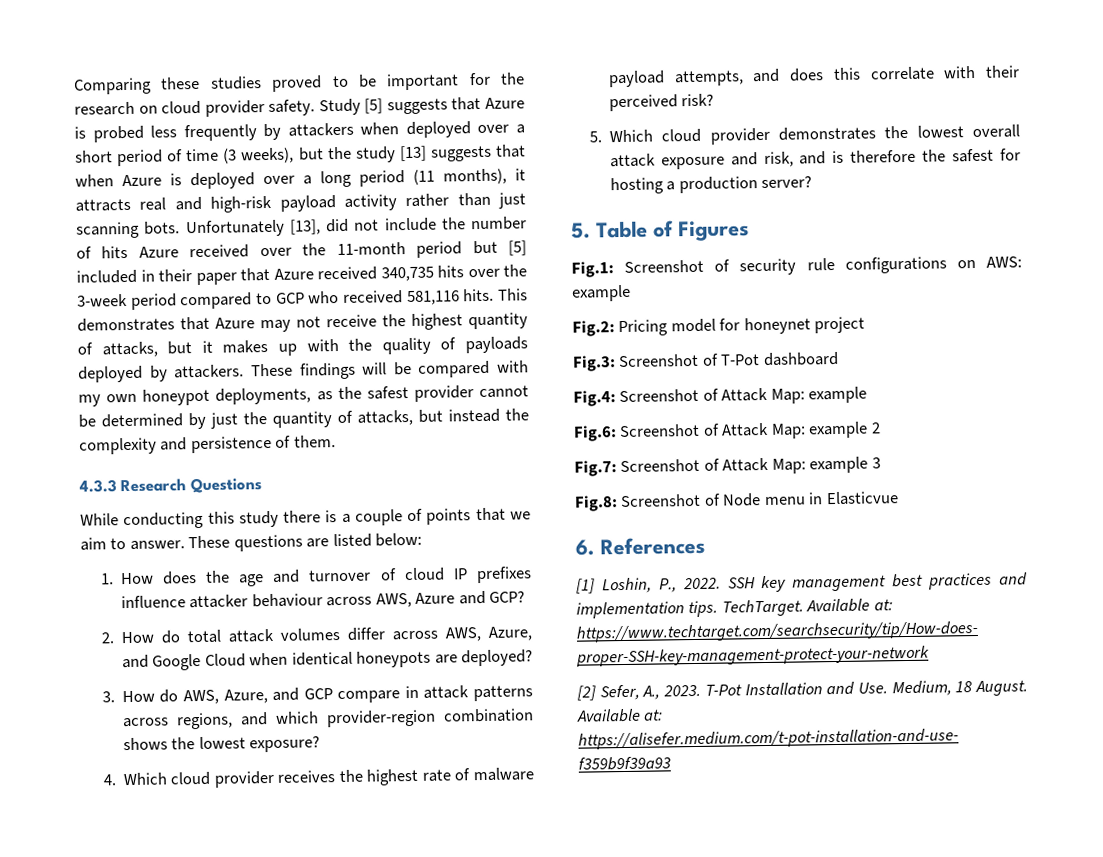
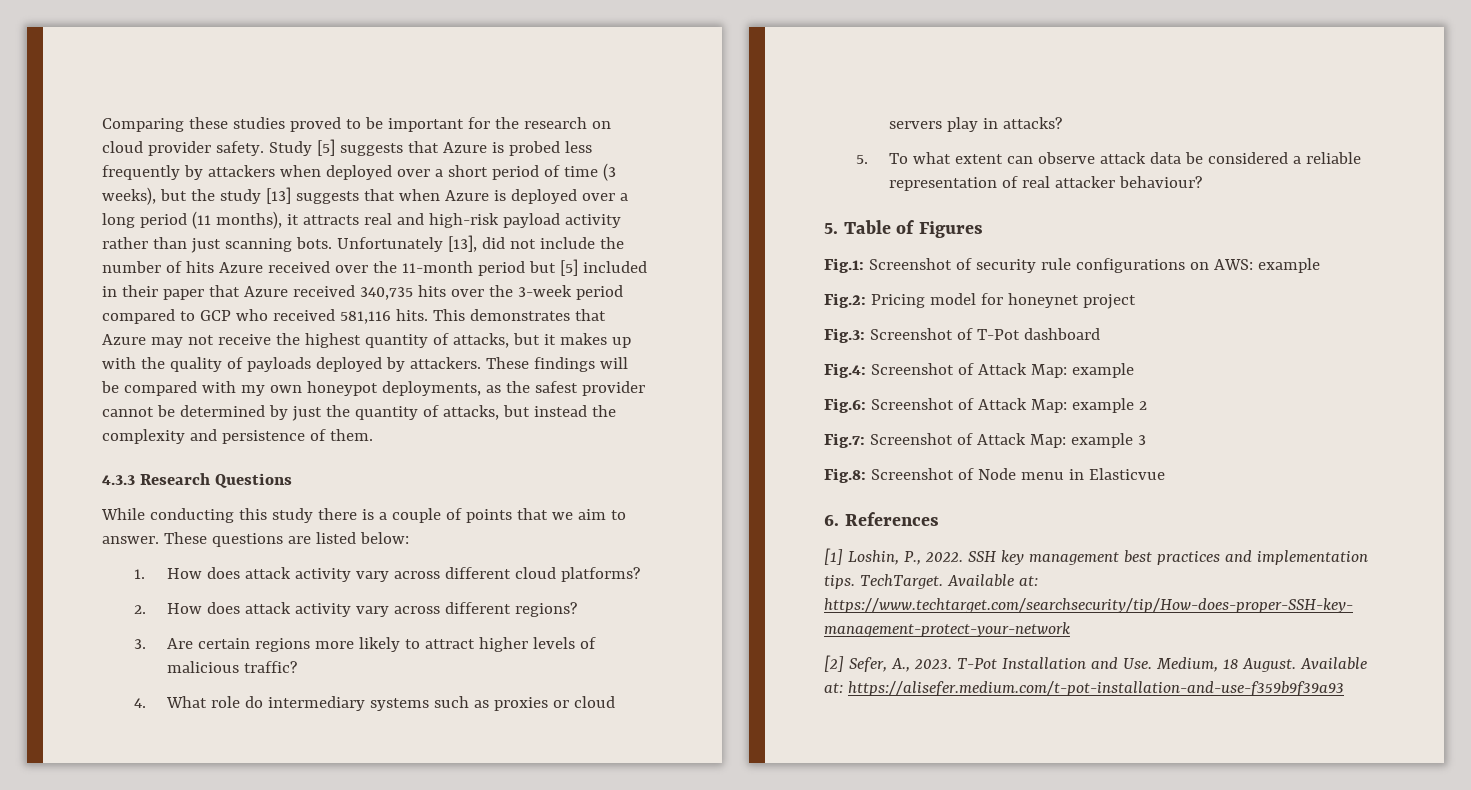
[205,566,533,587] [120,590,525,609] [100,626,532,644] [121,649,533,671] [101,685,534,705] [122,708,534,730] [122,735,321,753] [102,767,534,788] [607,65,1021,88] [608,93,715,112] [588,124,1020,145] [609,148,1022,170] [609,175,813,195] the age and turnover of cloud IP prefixes influence attacker behaviour across AWS, Azure and GCP? // 2. How do total attack volumes differ across AWS, Azure, and Google Cloud when identical honeypots are deployed? // 3. How do AWS, Azure, and GCP compare in attack patterns across regions, and which provider-region combination shows the lowest exposure? // 4. Which cloud provider receives the highest rate of malware payload attempts, and does this correlate with their perceived risk? // 5. Which cloud provider demonstrates the lowest overall attack exposure and risk, and is therefore the safest for hosting a production server? -> [244,567,640,582] [134,602,577,617] [134,637,596,652] [166,661,297,673] [134,696,615,711] [888,117,1062,132] [856,152,1361,164] [888,176,1202,191] attack activity vary across different cloud platforms? // 2. How does attack activity vary across different regions? // 3. Are certain regions more likely to attract higher levels of malicious traffic? // 4. What role do intermediary systems such as proxies or cloud servers play in attacks? // 5. To what extent can observe attack data be considered a reliable representation of real attacker behaviour?

